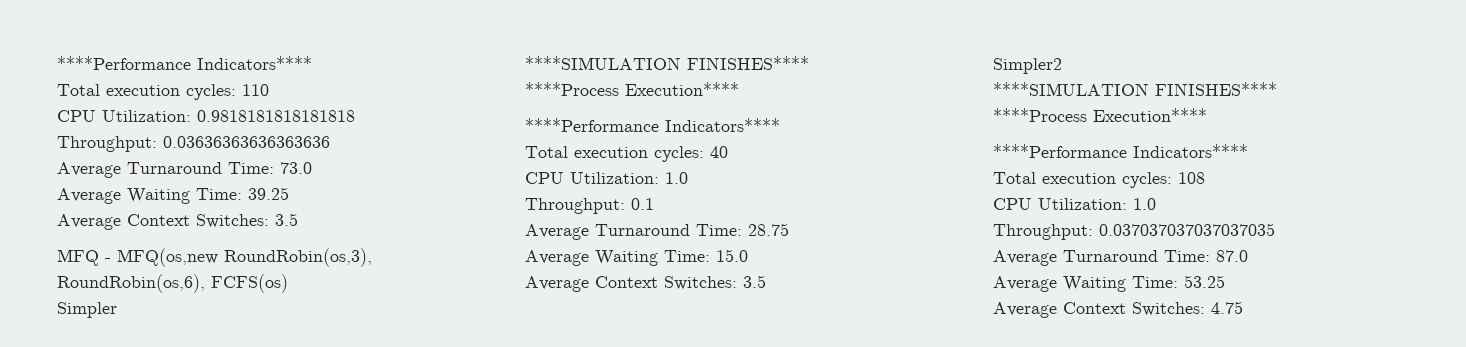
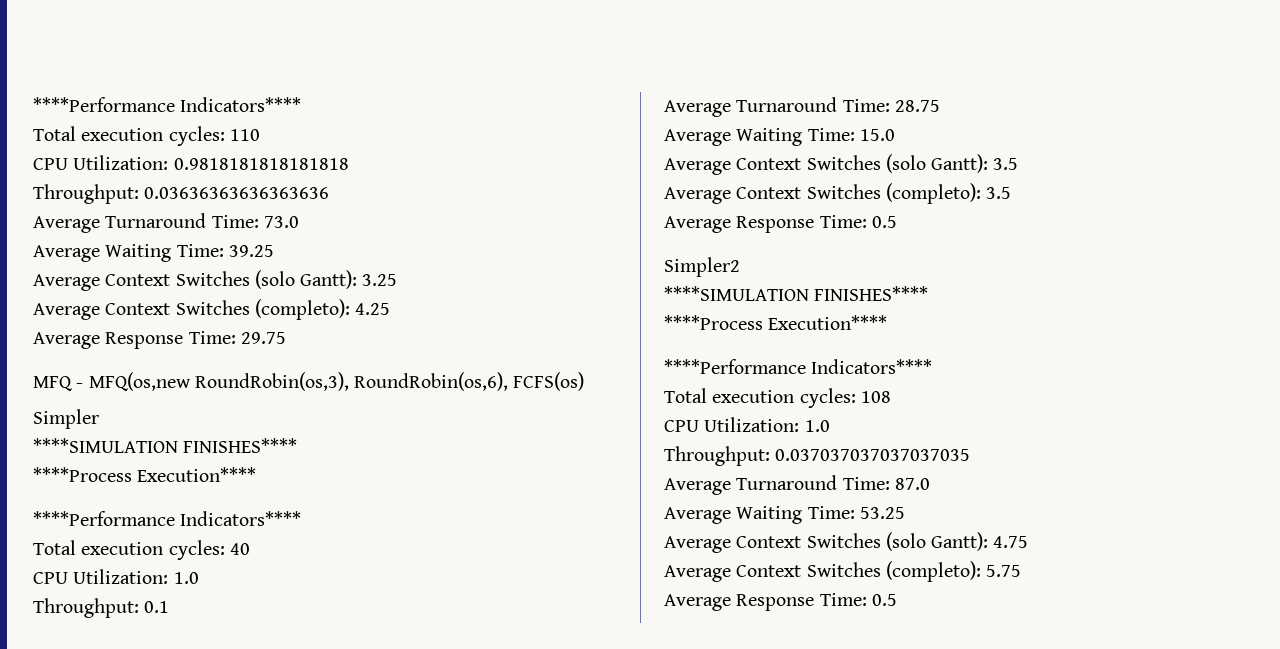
[196,213,298,228] Switches: 3.5 -> [175,270,398,289] [33,299,391,320] [33,331,286,349] Switches (solo Gantt): 3.25 // Average Context Switches (completo): 4.25 // Average Response Time: 29.75
[664,275,766,290] Switches: 3.5 -> [806,154,1019,173] [664,183,1012,204] [664,215,897,233] Switches (solo Gantt): 3.5 // Average Context Switches (completo): 3.5 // Average Response Time: 0.5
[1132,301,1243,316] Switches: 4.75 -> [806,532,1029,551] [664,561,1022,582] [664,593,897,611] Switches (solo Gantt): 4.75 // Average Context Switches (completo): 5.75 // Average Response Time: 0.5

